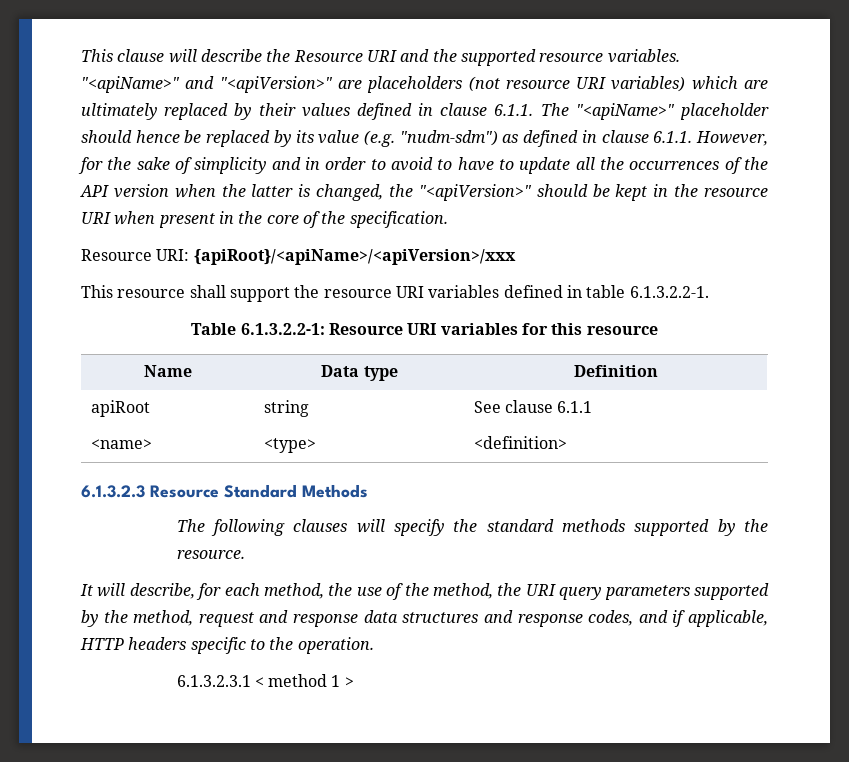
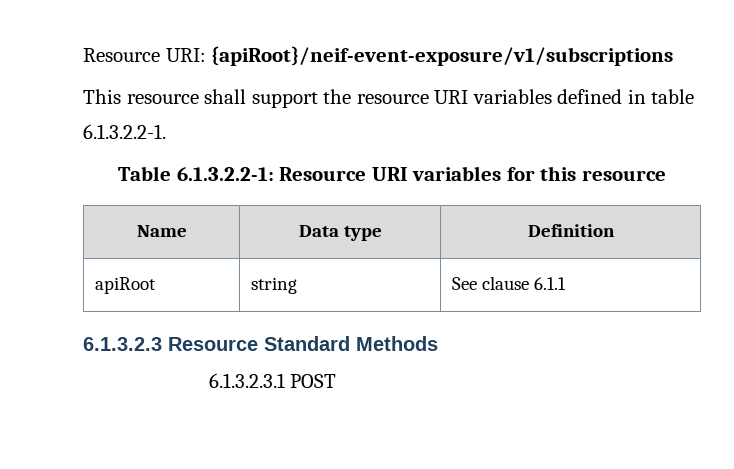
[81,49,680,66] [81,76,768,93] [81,103,769,120] [81,130,768,147] [78,157,768,174] [80,184,768,201] [81,211,448,228] This clause will describe the Resource URI and the supported resource variables. "<apiName>" and "<apiVersion>" are placeholders (not resource URI variables) which are ultimately replaced by their values defined in clause 6.1.1. The "<apiName>" placeholder should hence be replaced by its value (e.g. "nudm-sdm") as defined in clause 6.1.1. However, for the sake of simplicity and in order to avoid to have to update all the occurrences of the API version when the latter is changed, the "<apiVersion>" should be kept in the resource URI when present in the core of the specification. // -> (83, 55) none
[193,249,516,265] {apiRoot}/<apiName>/<apiVersion>/xxx -> [211,46,674,66] {apiRoot}/neif-event-exposure/v1/subscriptions
[90,439,152,449] [263,438,316,453] [473,436,567,449] // <name> | <type> | <definition> -> (566, 283) none
[176,519,768,536] [176,550,245,559] [80,583,769,600] [81,610,769,627] [80,637,374,654] [176,674,354,687] The following clauses will specify the standard methods supported by the resource. // It will describe, for each method, the use of the method, the URI query parameters supported by the method, request and response data structures and response codes, and if applicable, HTTP headers specific to the operation. // 6.1.3.2.3.1 < method 1 > -> [208,373,337,388] 6.1.3.2.3.1 POST

